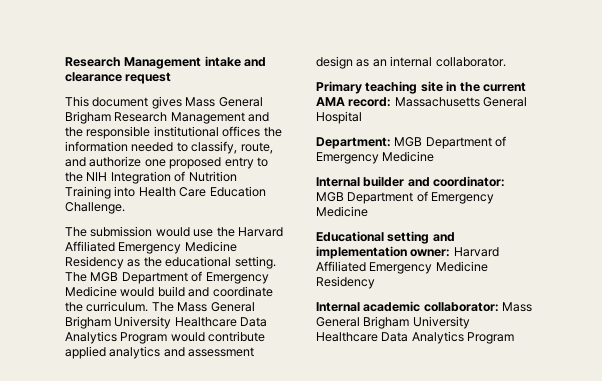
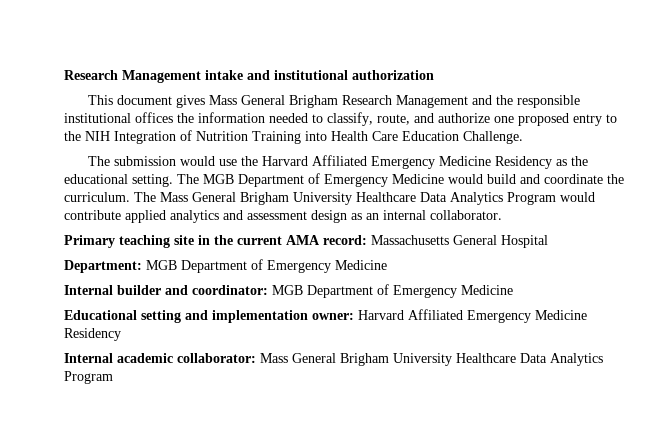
[65,72,172,84] clearance request -> [274,70,434,80] institutional authorization

